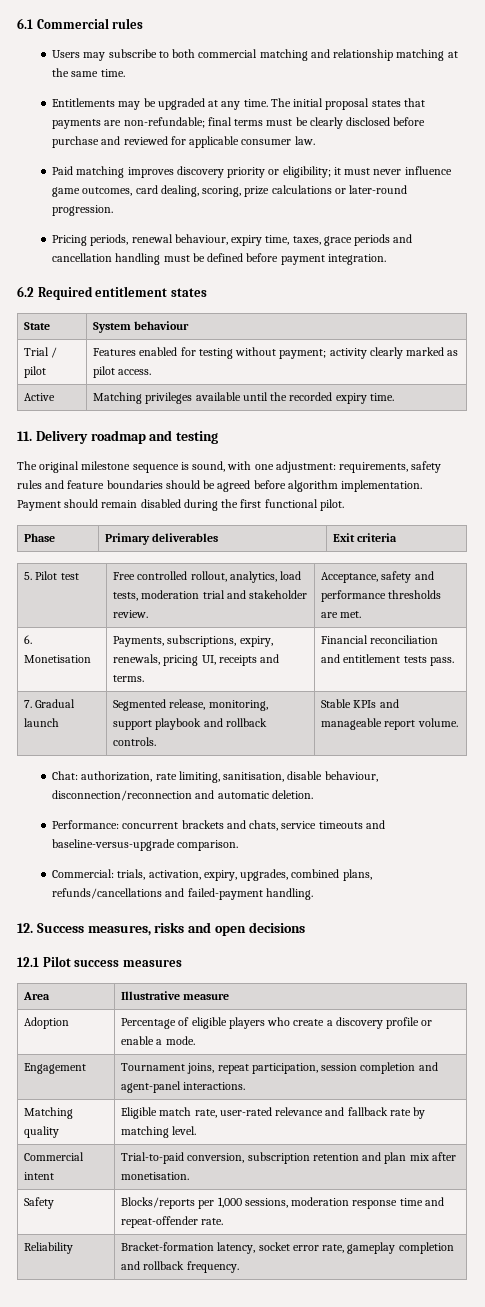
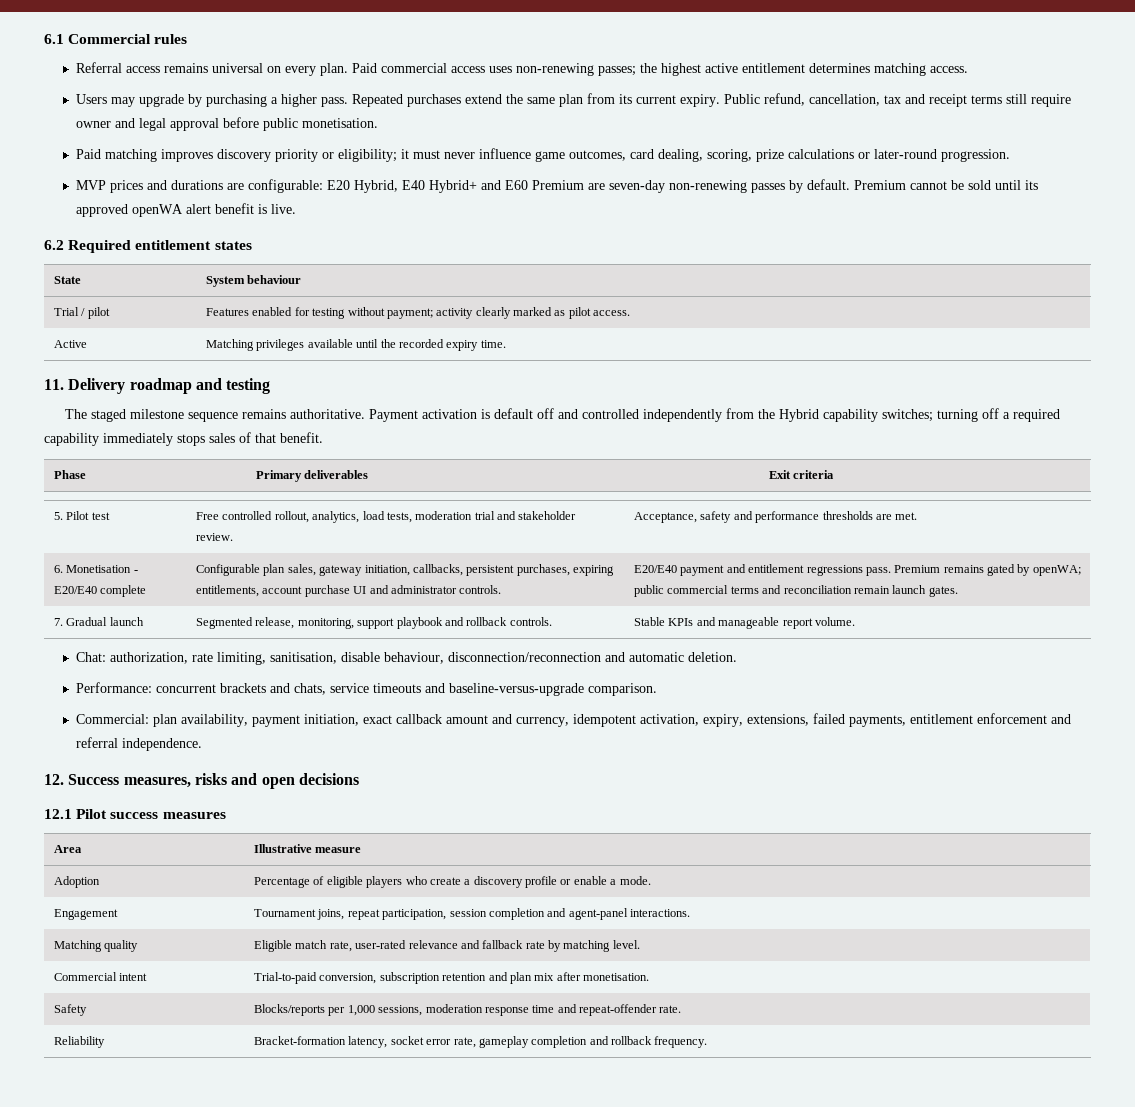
[52,49,458,61] [52,68,125,77] [52,98,425,110] [52,117,426,129] [52,136,315,148] Users may subscribe to both commercial matching and relationship matching at the same time. // Entitlements may be upgraded at any time. The initial proposal states that payments are non-refundable; final terms must be clearly disclosed before purchase and reviewed for applicable consumer law. -> [75,62,968,76] [75,93,1071,107] [75,117,378,131] Referral access remains universal on every plan. Paid commercial access uses non-renewing passes; the highest active entitlement determines matching access. // Users may upgrade by purchasing a higher pass. Repeated purchases extend the same plan from its current expiry. Public refund, cancellation, tax and receipt terms still require owner and legal approval before public monetisation.
[52,234,413,246] [52,253,386,265] Pricing periods, renewal behaviour, expiry time, taxes, grace periods and cancellation handling must be defined before payment integration. -> [75,179,1038,193] [75,203,296,217] MVP prices and durations are configurable: E20 Hybrid, E40 Hybrid+ and E60 Premium are seven-day non-renewing passes by default. Premium cannot be sold until its approved openWA alert benefit is live.
[39,461,80,473] original -> [90,409,126,422] staged
[180,461,442,473] [17,480,423,492] [17,499,344,511] is sound, with one adjustment: requirements, safety rules and feature boundaries should be agreed before algorithm implementation. Payment should remain disabled during the first functional pilot. -> [241,408,1060,422] [44,432,323,446] remains authoritative. Payment activation is default off and controlled independently from the Hybrid capability switches; turning off a required capability immediately stops sales of that benefit.
[113,635,273,647] [113,654,280,666] [113,675,145,682] [321,635,439,644] | Payments, subscriptions, expiry, renewals, pricing UI, receipts and terms. | Financial reconciliation -> [133,570,138,573] [53,585,147,597] [195,564,614,576] [195,585,502,597] [633,565,725,576] - E20/E40 complete | Configurable plan sales, gateway initiation, callbacks, persistent purchases, expiring entitlements, account purchase UI and administrator controls. | E20/E40 payment
[403,656,454,666] tests pass. -> [806,564,1081,576] [633,585,958,597] regressions pass. Premium remains gated by openWA; public commercial terms and reconciliation remain launch gates.
[117,869,372,881] [52,888,313,900] trials, activation, expiry, upgrades, combined plans, refunds/cancellations and failed-payment handling. -> [152,713,1071,727] [75,737,202,751] plan availability, payment initiation, exact callback amount and currency, idempotent activation, expiry, extensions, failed payments, entitlement enforcement and referral independence.

